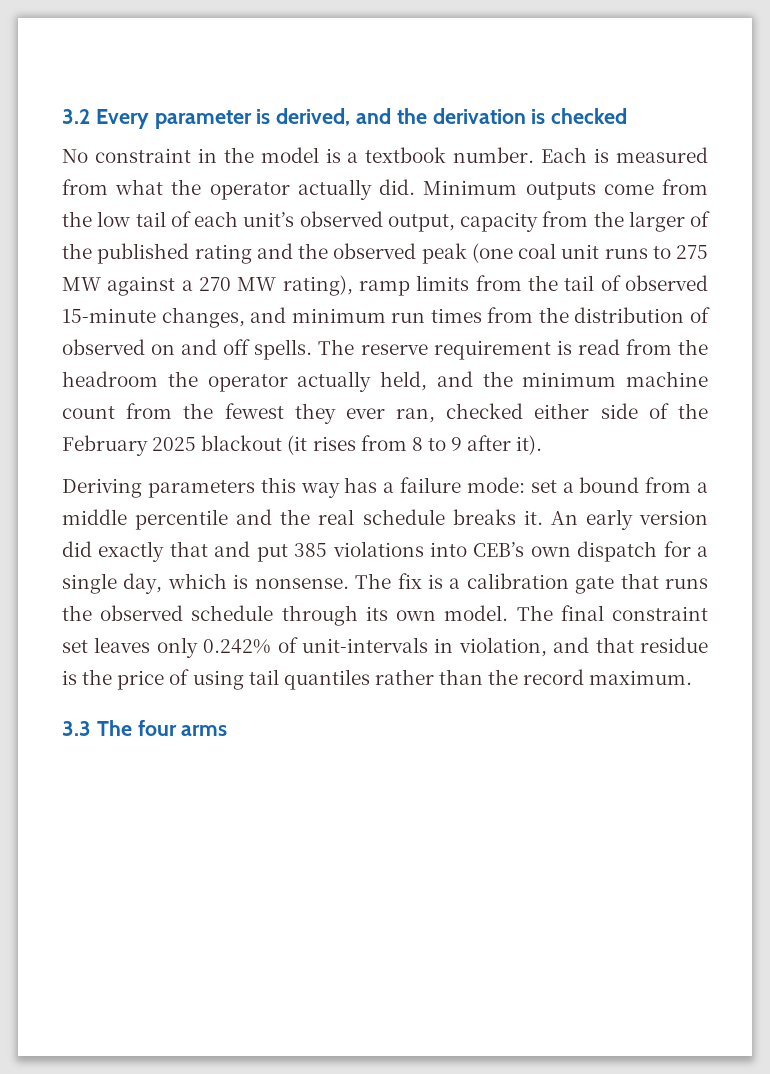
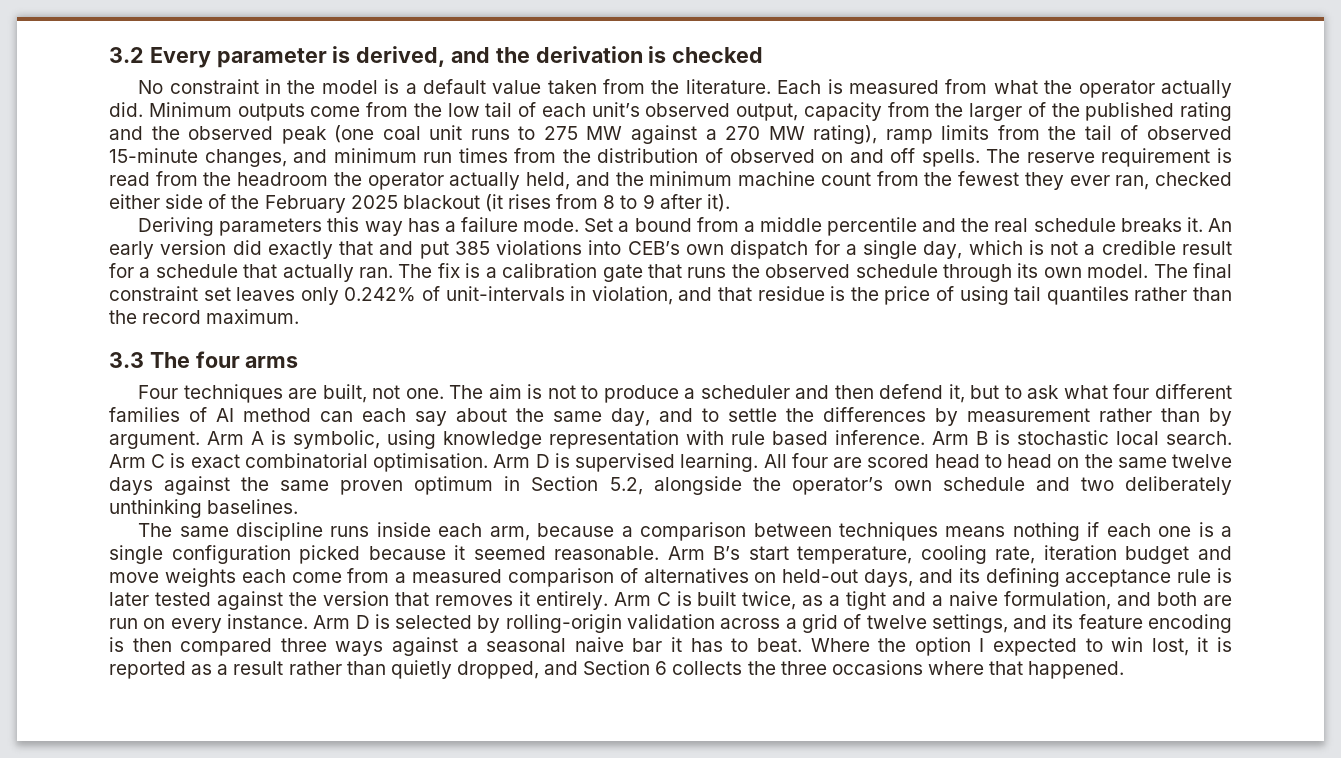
[365,147,535,163] textbook number. -> [422,79,771,94] default value taken from the literature.
[466,477,557,493] mode: set -> [523,218,614,232] mode. Set
[254,578,349,589] nonsense. -> [1050,240,1232,255] [109,263,394,282] not a credible result for a schedule that actually ran.
(228, 730) none -> [138,384,1233,403] [109,407,1232,426] [109,430,1232,449] [109,453,1232,472] [109,476,1232,495] [109,499,299,518] [138,522,1232,541] [109,545,1232,564] [109,568,1232,587] [109,591,1232,610] [109,614,1232,633] [109,637,1232,656] [109,660,1125,679] // Four techniques are built, not one. The aim is not to produce a scheduler and then defend it, but to ask what four different families of AI method can each say about the same day, and to settle the differences by measurement rather than by argument. Arm A is symbolic, using knowledge representation with rule based inference. Arm B is stochastic local search. Arm C is exact combinatorial optimisation. Arm D is supervised learning. All four are scored head to head on the same twelve days against the same proven optimum in Section 5.2, alongside the operator’s own schedule and two deliberately unthinking baselines. // The same discipline runs inside each arm, because a comparison between techniques means nothing if each one is a single configuration picked because it seemed reasonable. Arm B’s start temperature, cooling rate, iteration budget and move weights each come from a measured comparison of alternatives on held-out days, and its defining acceptance rule is later tested against the version that removes it entirely. Arm C is built twice, as a tight and a naive formulation, and both are run on every instance. Arm D is selected by rolling-origin validation across a grid of twelve settings, and its feature encoding is then compared three ways against a seasonal naive bar it has to beat. Where the option I expected to win lost, it is reported as a result rather than quietly dropped, and Section 6 collects the three occasions where that happened.

